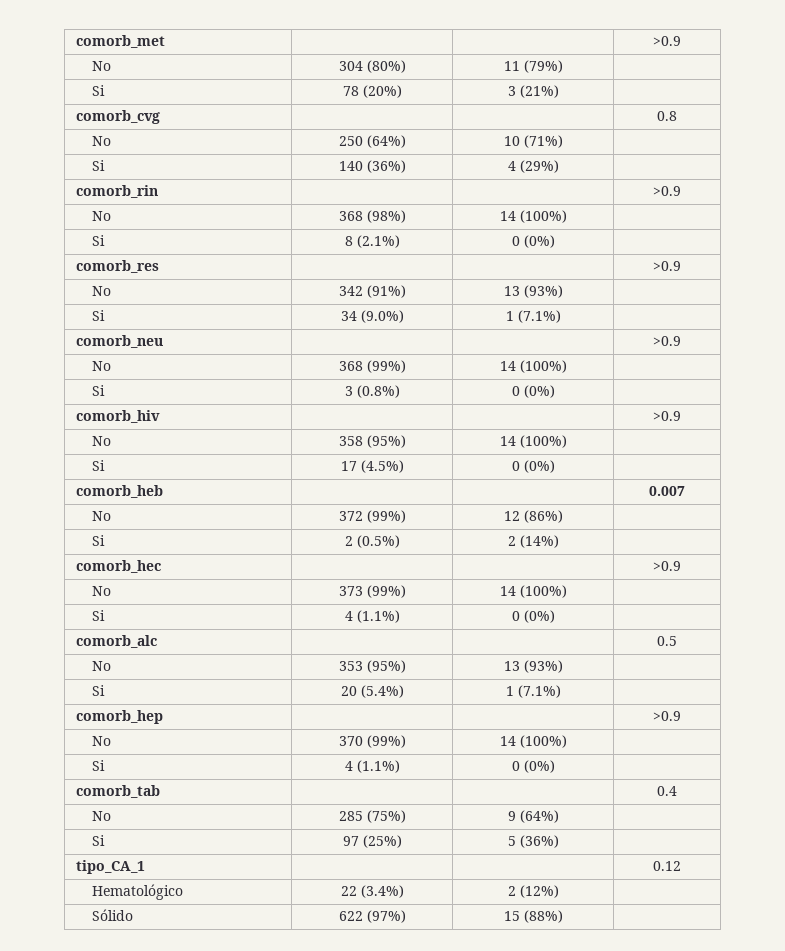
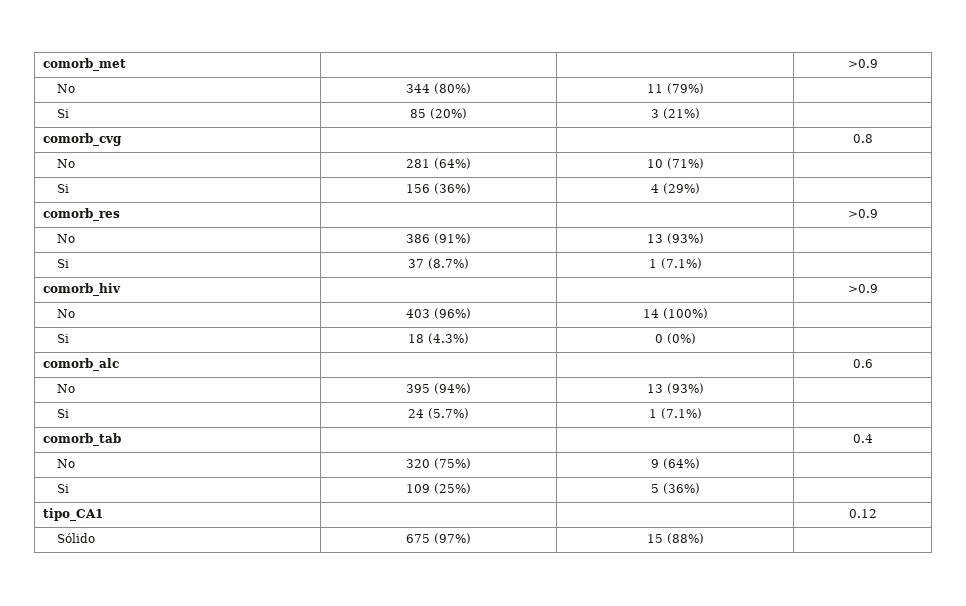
[338,61,363,71] 304 -> [406,84,430,93] 344
[342,86,359,96] 78 -> [410,109,426,118] 85
[338,136,363,146] 250 -> [406,159,430,168] 281
[338,161,363,171] 140 -> [406,184,430,193] 156
[76,185,159,198] [653,186,681,196] [91,211,111,221] [338,210,406,223] [499,210,567,223] [91,235,105,246] [344,235,400,248] [511,235,555,248] // comorb_rin | | | >0.9 // No | 368 (98%) | 14 (100%) | // Si | 8 (2.1%) | 0 (0%) | -> (700, 188) none
[338,286,363,296] 342 -> [406,234,430,243] 386
[340,310,404,323] [505,310,561,323] [76,335,164,348] [653,336,681,346] [91,361,111,371] [338,360,406,373] [499,360,567,373] [91,385,105,396] [344,385,400,398] [511,385,555,398] 34 (9.0%) | 1 (7.1%) | // comorb_neu | | | >0.9 // No | 368 (99%) | 14 (100%) | // Si | 3 (0.8%) | 0 (0%) | -> [408,258,469,269] [648,258,702,269] 37 (8.7%) | 1 (7.1%) |
[338,435,406,448] [499,435,567,448] [91,460,105,471] [340,460,404,473] [511,460,555,473] [76,485,164,498] [649,486,685,496] [91,511,111,521] [338,510,406,523] [503,510,563,523] [91,535,105,546] [344,535,400,548] [507,535,559,548] [76,560,162,573] [653,561,681,571] [91,586,111,596] [338,585,406,598] [499,585,567,598] [91,610,105,621] [344,610,400,623] 358 (95%) | 14 (100%) | // Si | 17 (4.5%) | 0 (0%) | // comorb_heb | | | 0.007 // No | 372 (99%) | 12 (86%) | // Si | 2 (0.5%) | 2 (14%) | // comorb_hec | | | >0.9 // No | 373 (99%) | 14 (100%) | // Si | 4 (1.1%) -> [406,308,471,319] [642,308,708,319] [57,334,70,343] [408,333,469,344] 403 (96%) | 14 (100%) | // Si | 18 (4.3%)
[657,636,677,646] [91,661,111,671] [338,660,406,673] [503,660,563,673] [91,685,105,696] [340,685,404,698] [505,685,561,698] [76,710,164,724] [653,711,681,721] [91,736,111,746] [338,735,406,748] [499,735,567,748] [91,760,105,771] [344,760,400,773] [511,760,555,773] 0.5 // No | 353 (95%) | 13 (93%) | // Si | 20 (5.4%) | 1 (7.1%) | // comorb_hep | | | >0.9 // No | 370 (99%) | 14 (100%) | // Si | 4 (1.1%) | 0 (0%) | -> [852,359,873,368] [57,384,76,393] [406,383,471,394] [646,383,704,394] [57,409,70,418] [408,408,469,419] [648,408,702,419] 0.6 // No | 395 (94%) | 13 (93%) | // Si | 24 (5.7%) | 1 (7.1%) |
[338,811,363,821] 285 -> [406,459,430,468] 320
[342,836,359,846] 97 -> [406,484,430,493] 109
[76,860,146,874] tipo_CA_1 -> [43,508,104,521] tipo_CA1
[91,884,183,900] [340,885,404,898] [507,885,559,898] // Hematológico | 22 (3.4%) | 2 (12%) | -> (877, 513) none
[338,911,363,921] 622 -> [406,534,430,543] 675

